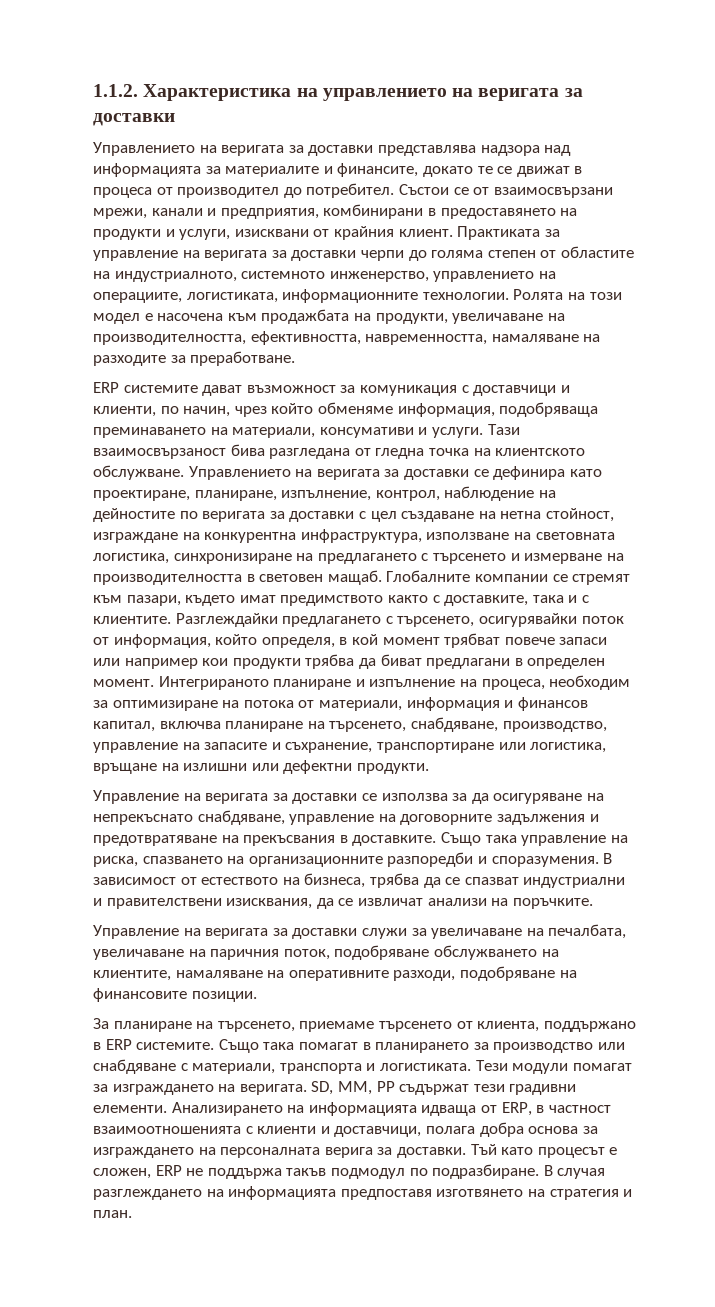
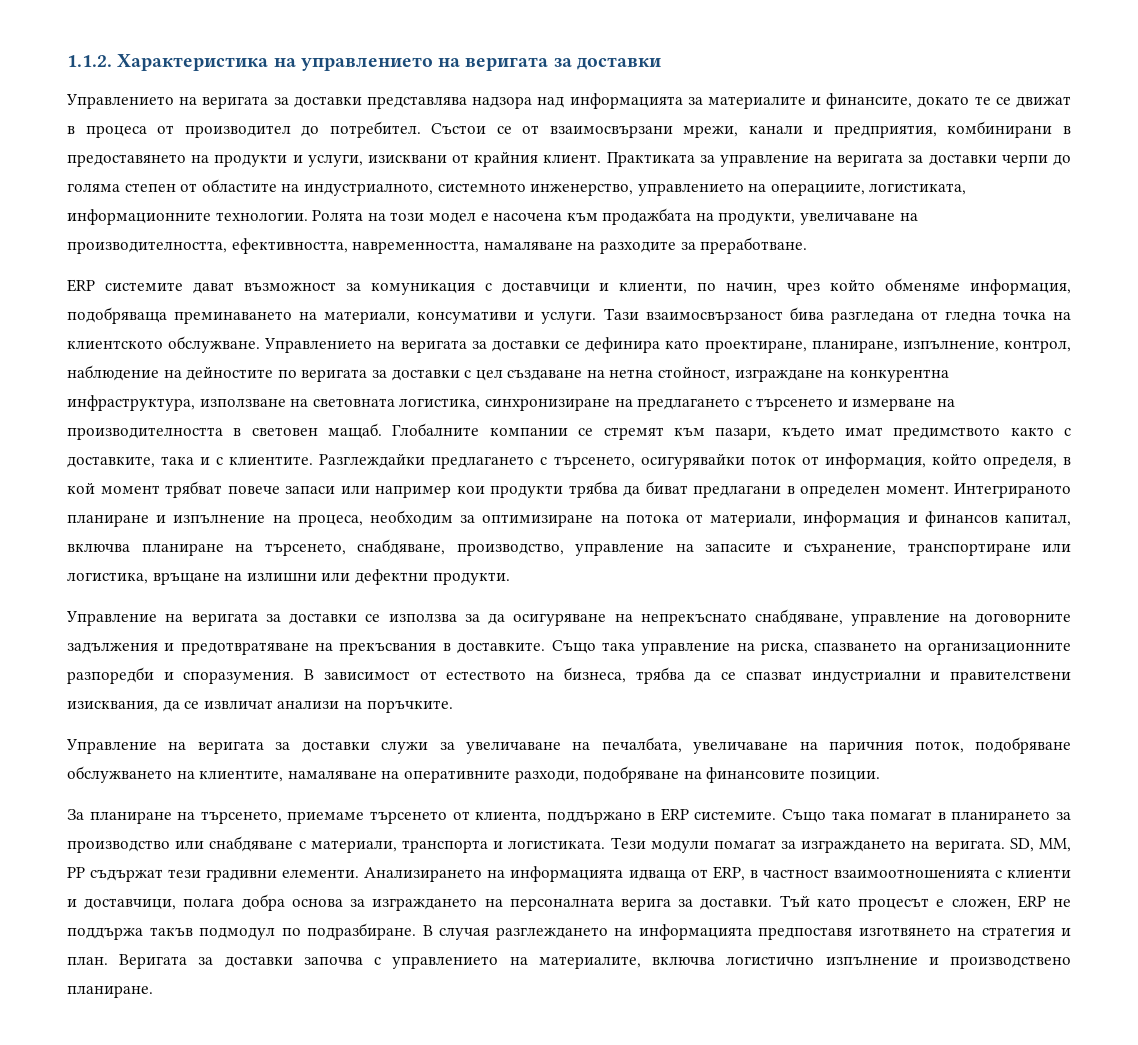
(132, 1214) none -> [119,954,1071,969] [67,985,153,998] Веригата за доставки започва с управлението на материалите, включва логистично изпълнение и производствено планиране.

